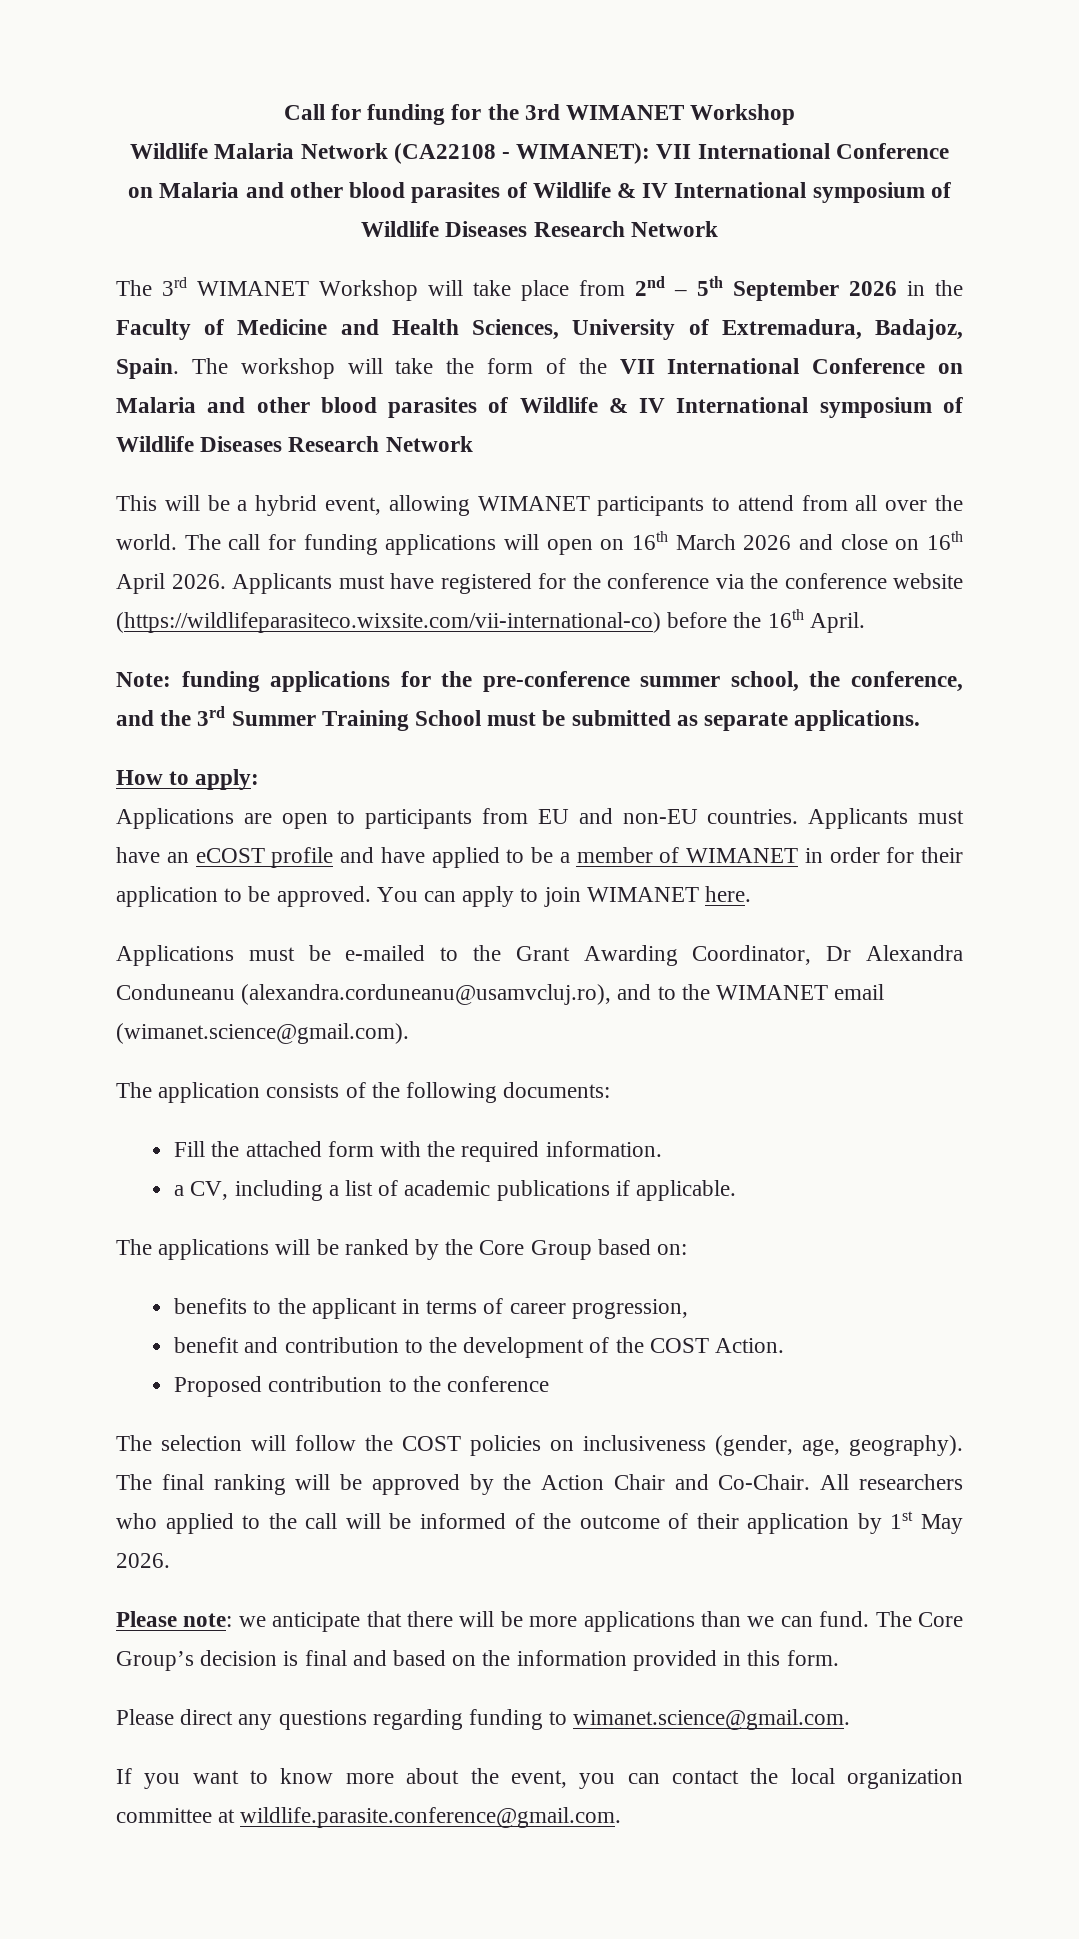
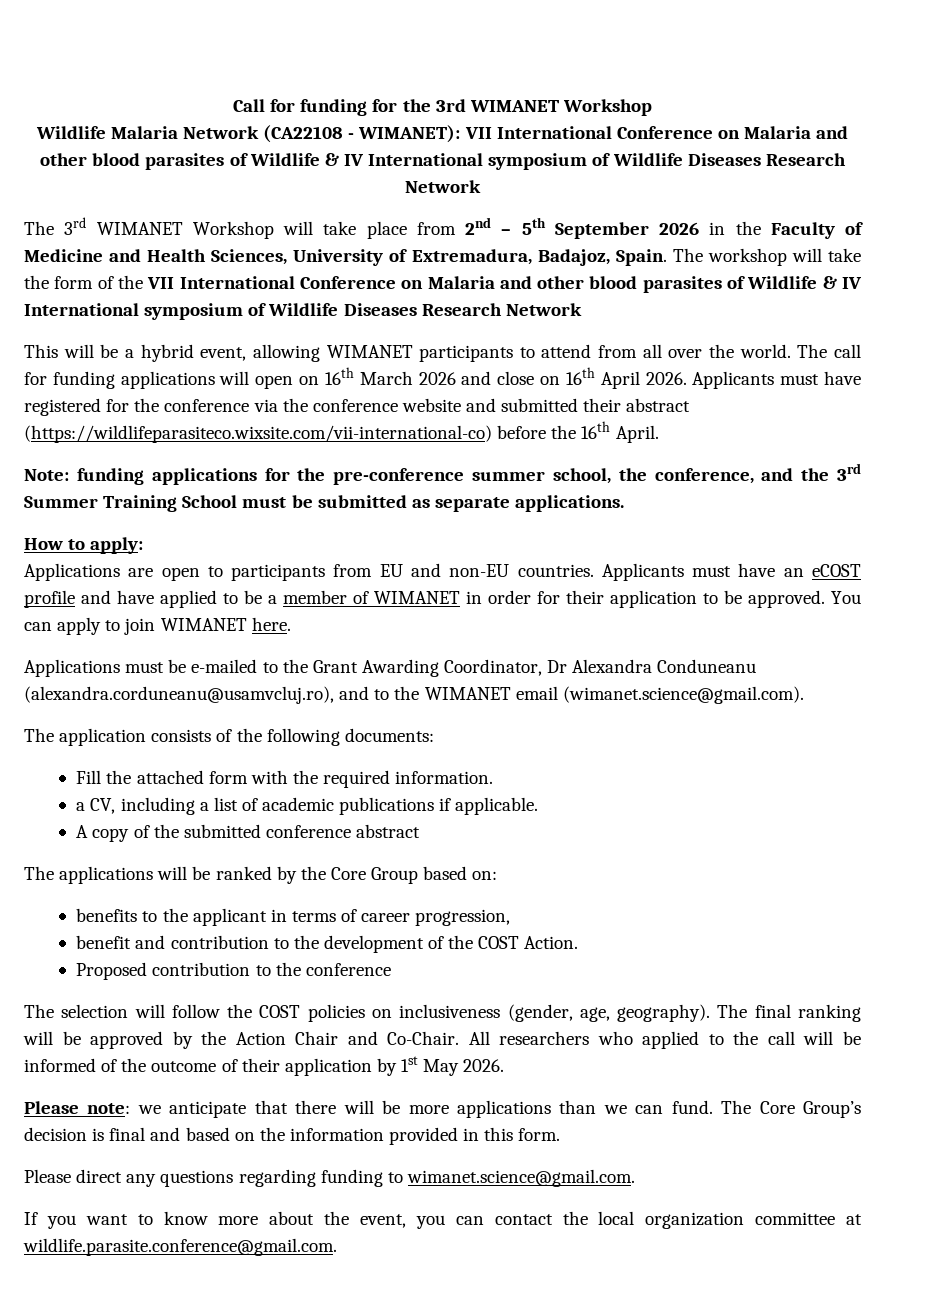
(963, 581) none -> [466,398,691,412] and submitted their abstract
(737, 1190) none -> [76,824,421,842] // A copy of the submitted conference abstract

